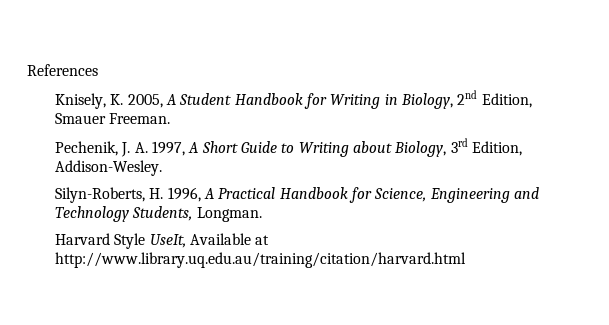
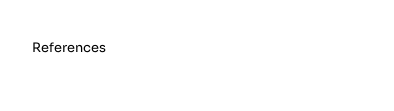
[55,90,532,109] [55,113,171,124] [55,138,522,157] [55,160,163,176] [55,187,540,203] [55,206,262,222] [55,233,270,249] [55,252,467,268] // Knisely, K. 2005, A Student Handbook for Writing in Biology, 2nd Edition, Smauer Freeman. // Pechenik, J. A. 1997, A Short Guide to Writing about Biology, 3rd Edition, Addison-Wesley. // Silyn-Roberts, H. 1996, A Practical Handbook for Science, Engineering and Technology Students, Longman. // Harvard Style UseIt, Available at http://www.library.uq.edu.au/training/citation/harvard.html -> (106, 47) none

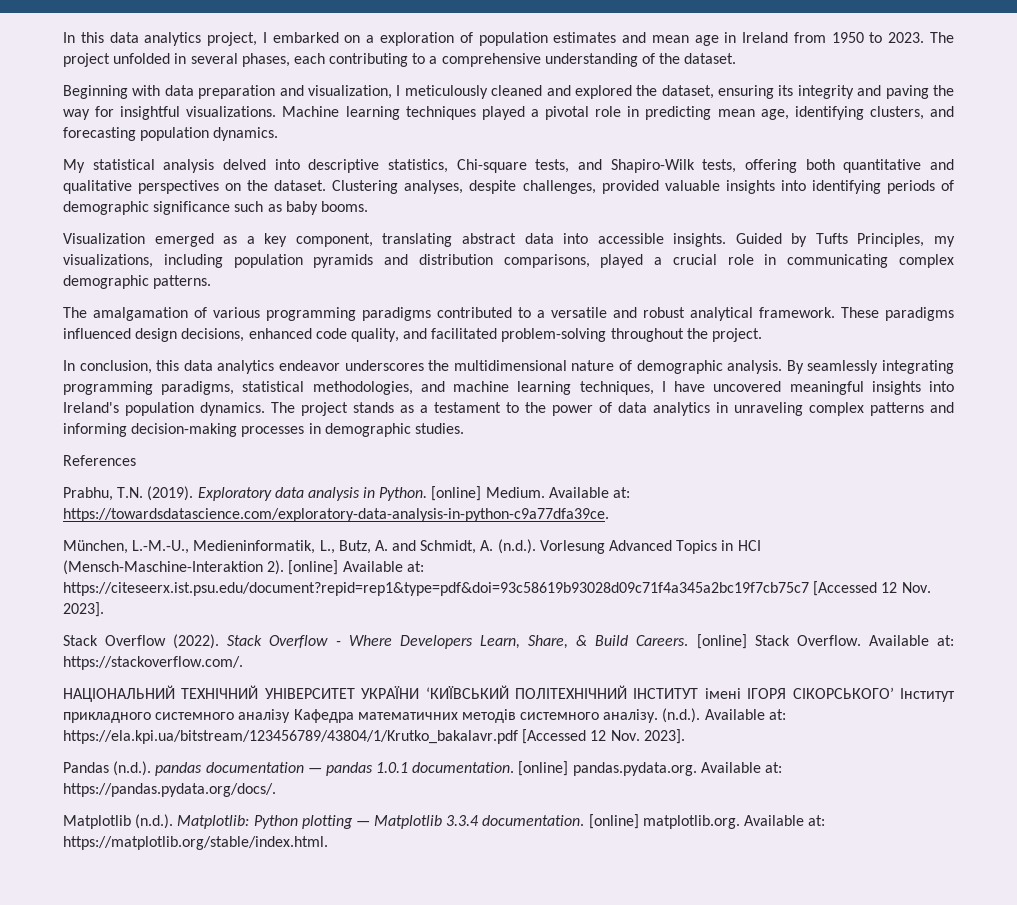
[32,42,106,53] References -> [63,32,954,46] [63,53,737,67] [63,85,955,99] [63,106,955,120] [63,127,279,141] [63,159,954,173] [63,180,954,194] [63,201,368,215] [63,233,955,247] [63,254,954,268] [63,275,212,289] [63,307,954,321] [63,328,763,342] [63,360,955,374] [63,381,955,395] [63,402,954,416] [63,423,464,437] [63,455,136,466] [63,486,631,501] [63,508,609,522] [63,539,761,554] [63,560,424,575] [63,581,931,596] [63,602,104,617] [63,634,955,649] [63,656,243,670] [63,685,955,702] [63,708,786,723] [63,729,685,744] [63,761,783,776] [63,783,276,797] [63,814,826,829] [63,836,328,850] In this data analytics project, I embarked on a exploration of population estimates and mean age in Ireland from 1950 to 2023. The project unfolded in several phases, each contributing to a comprehensive understanding of the dataset. // Beginning with data preparation and visualization, I meticulously cleaned and explored the dataset, ensuring its integrity and paving the way for insightful visualizations. Machine learning techniques played a pivotal role in predicting mean age, identifying clusters, and forecasting population dynamics. // My statistical analysis delved into descriptive statistics, Chi-square tests, and Shapiro-Wilk tests, offering both quantitative and qualitative perspectives on the dataset. Clustering analyses, despite challenges, provided valuable insights into identifying periods of demographic significance such as baby booms. // Visualization emerged as a key component, translating abstract data into accessible insights. Guided by Tufts Principles, my visualizations, including population pyramids and distribution comparisons, played a crucial role in communicating complex demographic patterns. // The amalgamation of various programming paradigms contributed to a versatile and robust analytical framework. These paradigms influenced design decisions, enhanced code quality, and facilitated problem-solving throughout the project. // In conclusion, this data analytics endeavor underscores the multidimensional nature of demographic analysis. By seamlessly integrating programming paradigms, statistical methodologies, and machine learning techniques, I have uncovered meaningful insights into Ireland's population dynamics. The project stands as a testament to the power of data analytics in unraveling complex patterns and informing decision-making processes in demographic studies. // References // Prabhu, T.N. (2019). Exploratory data analysis in Python. [online] Medium. Available at: https://towardsdatascience.com/exploratory-data-analysis-in-python-c9a77dfa39ce. // München, L.-M.-U., Medieninformatik, L., Butz, A. and Schmidt, A. (n.d.). Vorlesung Advanced Topics in HCI (Mensch-Maschine-Interaktion 2). [online] Available at: https://citeseerx.ist.psu.edu/document?repid=rep1&type=pdf&doi=93c58619b93028d09c71f4a345a2bc19f7cb75c7 [Accessed 12 Nov. 2023]. // Stack Overflow (2022). Stack Overflow - Where Developers Learn, Share, & Build Careers. [online] Stack Overflow. Available at: https://stackoverflow.com/. // НАЦІОНАЛЬНИЙ ТЕХНІЧНИЙ УНІВЕРСИТЕТ УКРАЇНИ ‘КИЇВСЬКИЙ ПОЛІТЕХНІЧНИЙ ІНСТИТУТ імені ІГОРЯ СІКОРСЬКОГО’ Інститут прикладного системного аналізу Кафедра математичних методів системного аналізу. (n.d.). Available at: https://ela.kpi.ua/bitstream/123456789/43804/1/Krutko_bakalavr.pdf [Accessed 12 Nov. 2023]. // Pandas (n.d.). pandas documentation — pandas 1.0.1 documentation. [online] pandas.pydata.org. Available at: https://pandas.pydata.org/docs/. // Matplotlib (n.d.). Matplotlib: Python plotting — Matplotlib 3.3.4 documentation. [online] matplotlib.org. Available at: https://matplotlib.org/stable/index.html.

